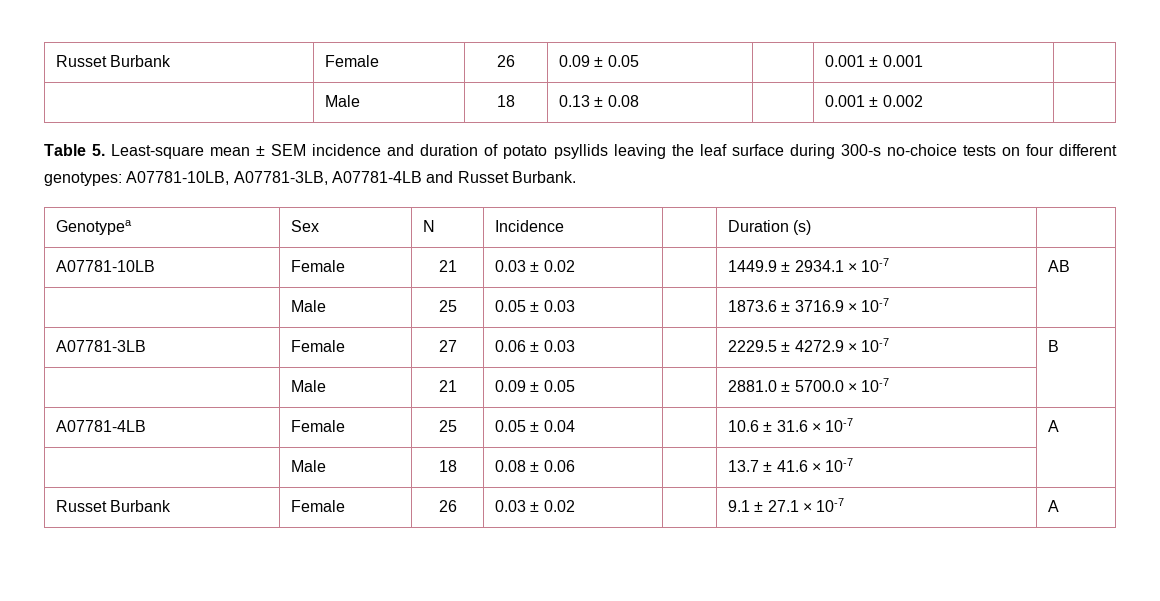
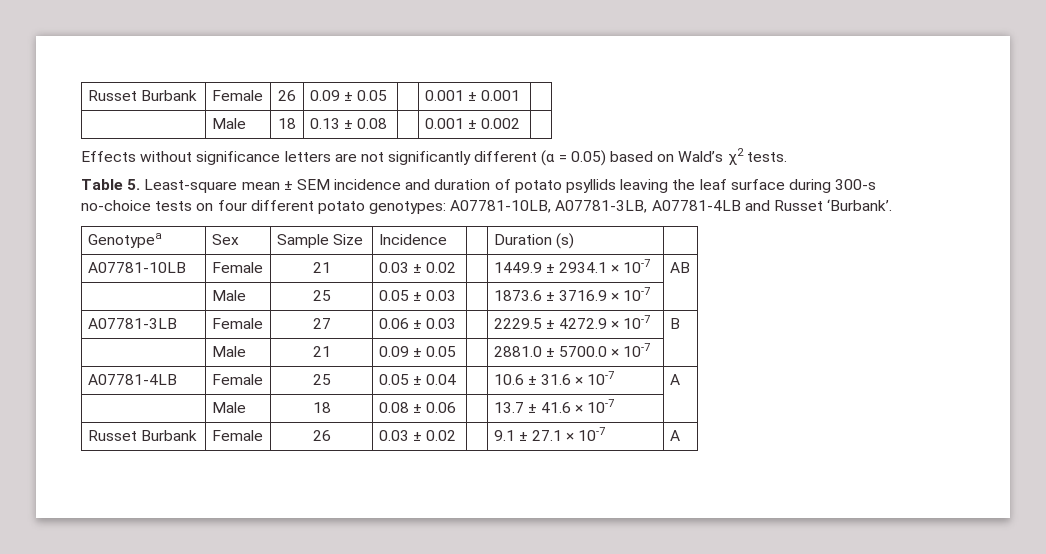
(923, 101) none -> [81,148,787,166] // Effects without significance letters are not significantly different (α = 0.05) based on Wald’s χ2 tests.
(1117, 150) none -> [317,201,365,214] potato
[511,171,576,183] Burbank. -> [827,199,893,211] ‘Burbank’.
[422,220,435,232] N -> [276,234,363,248] Sample Size

